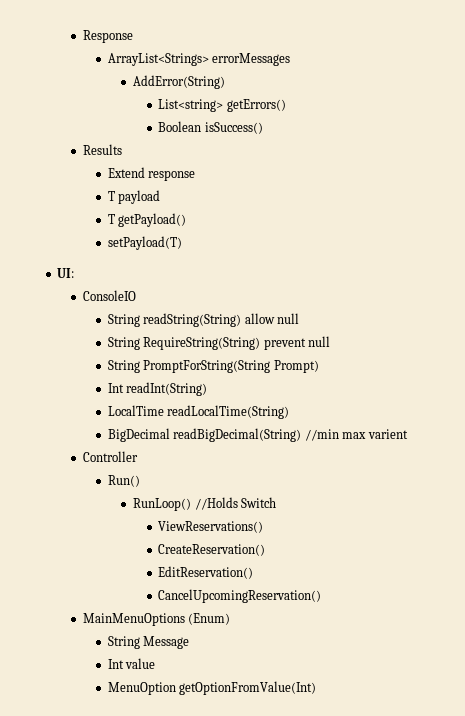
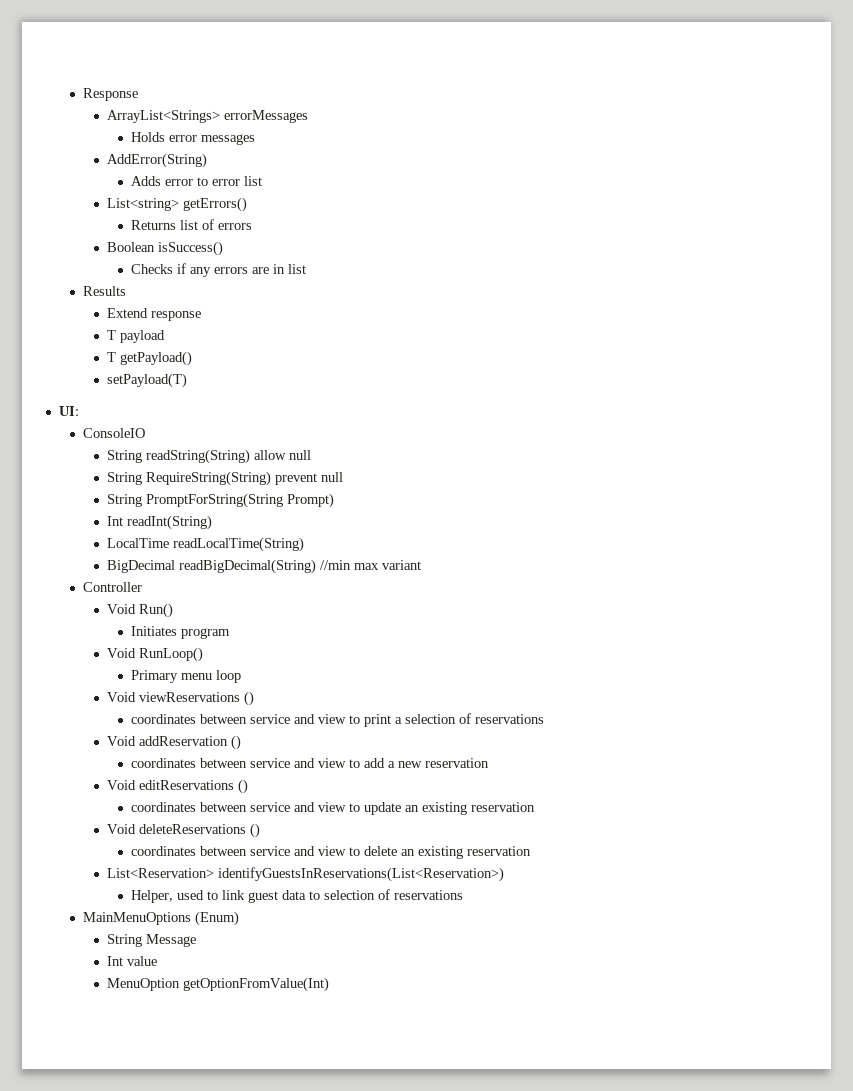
[133,75,226,89] [158,99,286,112] [158,121,263,134] AddError(String) // List<string> getErrors() // Boolean isSuccess() -> [131,132,256,145] [107,153,208,168] [131,176,263,186] [107,197,248,212] [131,219,253,230] [107,241,224,256] [131,263,307,277] Holds error messages // AddError(String) // Adds error to error list // List<string> getErrors() // Returns list of errors // Boolean isSuccess() // Checks if any errors are in list
[367,429,408,439] varient -> [382,560,422,570] variant
(138, 456) none -> [107,604,137,614] Void
[133,497,277,511] [158,521,264,533] [158,544,266,556] [158,566,254,579] [158,589,322,603] RunLoop() //Holds Switch // ViewReservations() // CreateReservation() // EditReservation() // CancelUpcomingReservation() -> [131,626,231,639] [107,647,204,662] [131,670,242,683] [107,691,255,706] [131,713,545,727] [107,735,242,750] [131,758,490,768] [107,779,249,794] [131,802,536,815] [107,823,261,838] [131,846,532,859] [107,867,505,882] [131,889,464,903] Initiates program // Void RunLoop() // Primary menu loop // Void viewReservations () // coordinates between service and view to print a selection of reservations // Void addReservation () // coordinates between service and view to add a new reservation // Void editReservations () // coordinates between service and view to update an existing reservation // Void deleteReservations () // coordinates between service and view to delete an existing reservation // List<Reservation> identifyGuestsInReservations(List<Reservation>) // Helper, used to link guest data to selection of reservations

